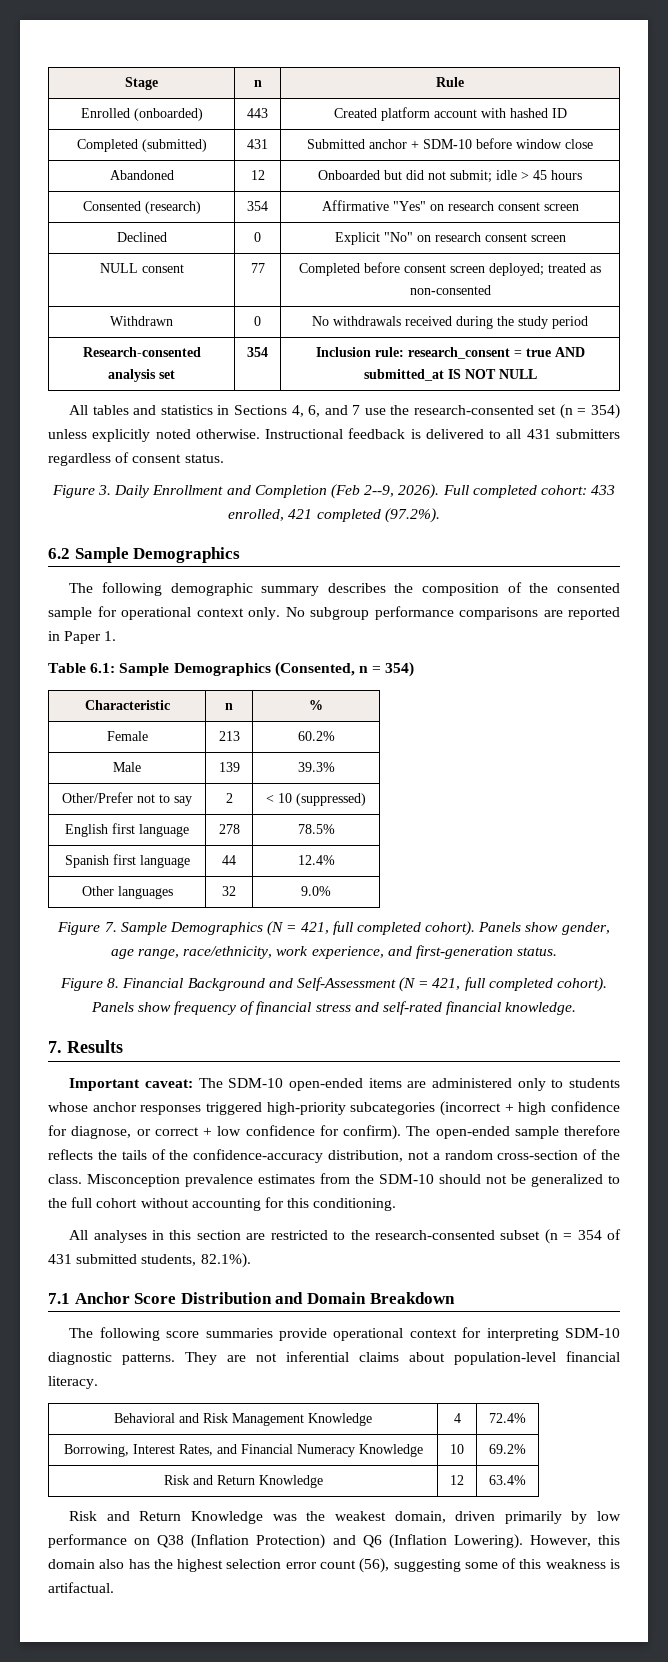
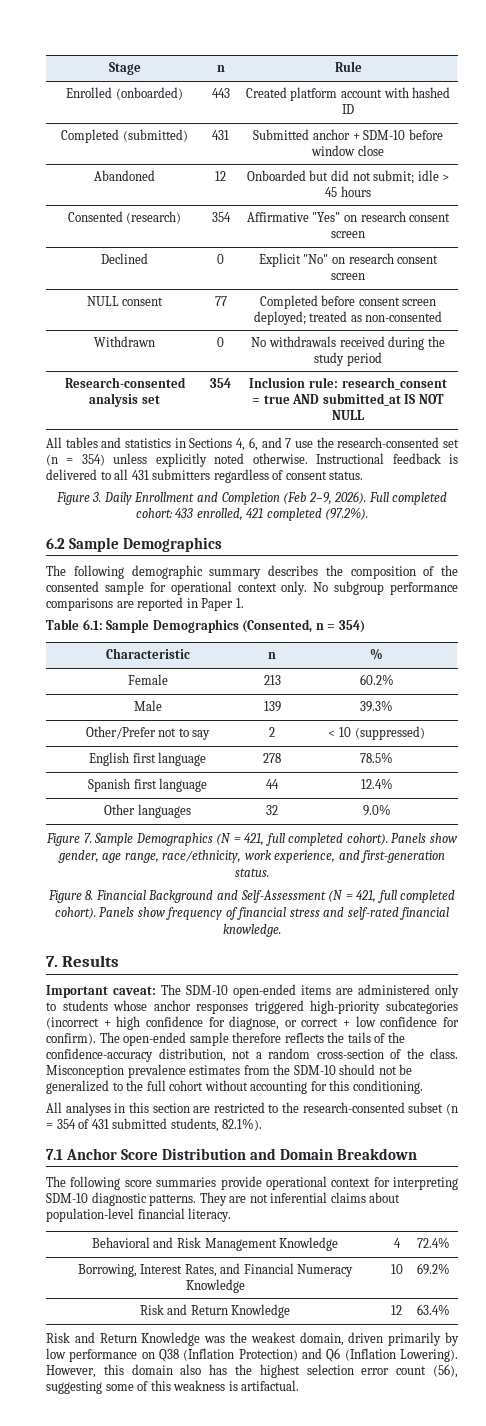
[364,485,395,497] 2--9, -> [308,492,332,505] 2–9,

